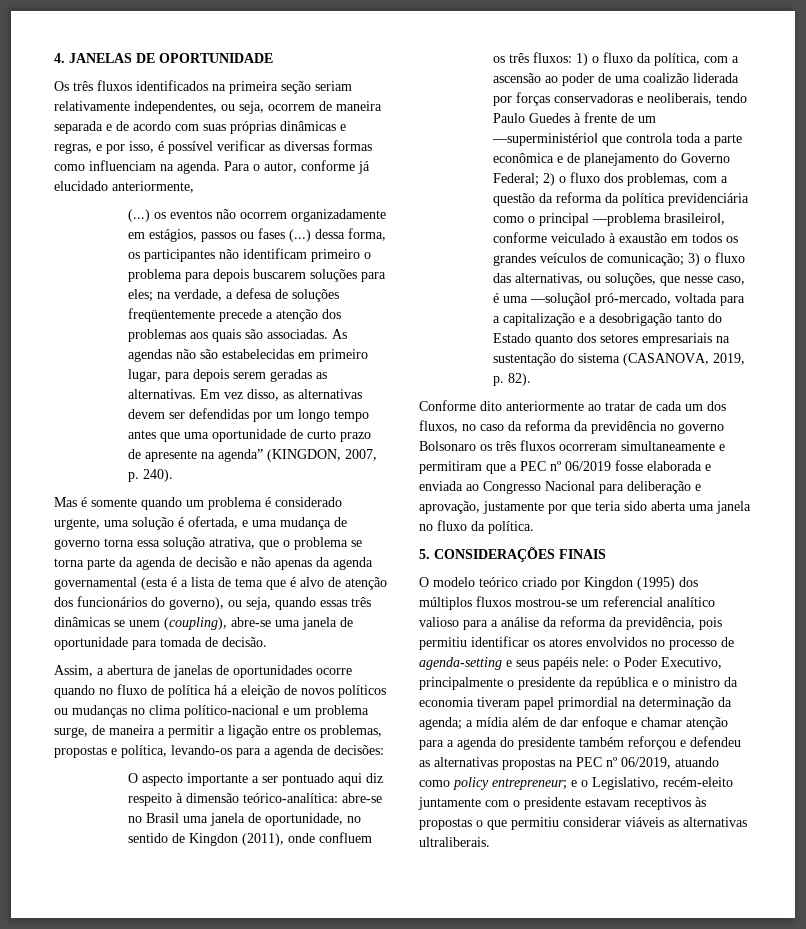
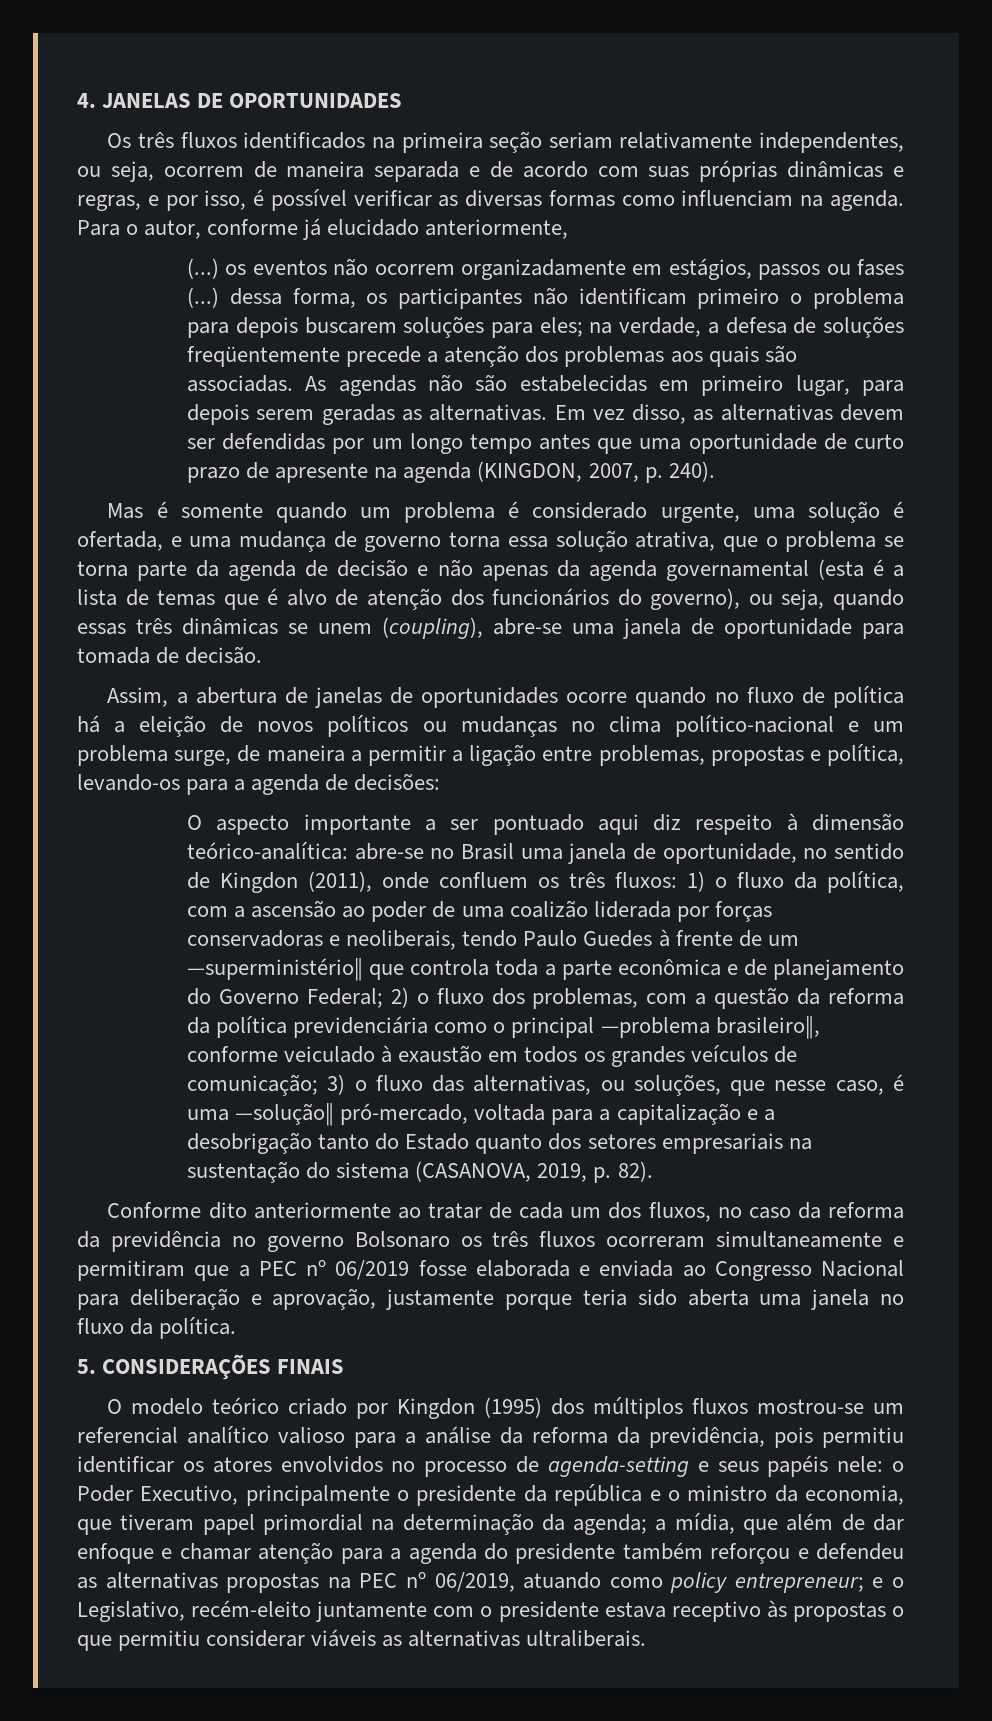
[159,53,273,63] OPORTUNIDADE -> [229,93,403,108] OPORTUNIDADES
[218,449,264,462] agenda” -> [403,462,472,483] agenda
[235,578,263,587] tema -> [157,590,216,606] temas
[304,728,316,735] os -> (593, 753) none
[548,504,591,514] por que -> [505,1294,573,1310] porque
[419,697,474,707] economia -> [805,1485,905,1505] [77,1519,112,1535] economia, que
[476,717,509,727] mídia -> [674,1513,779,1535] mídia, que
[585,797,691,810] estavam receptivos -> [604,1601,761,1622] estava receptivo

